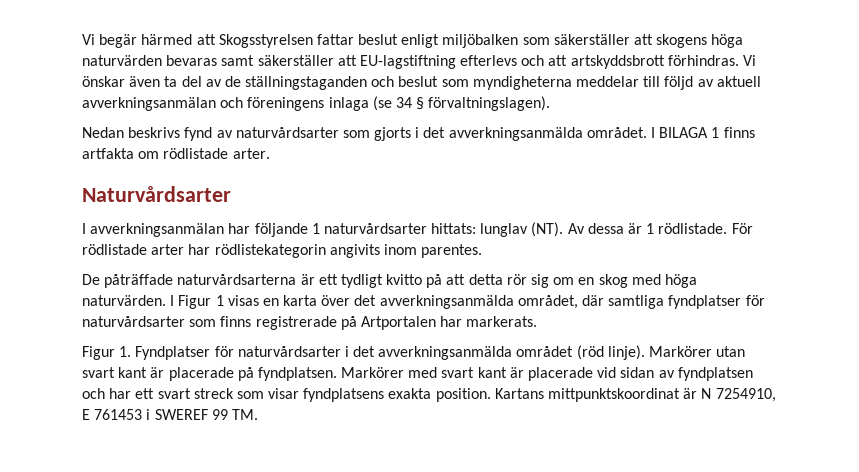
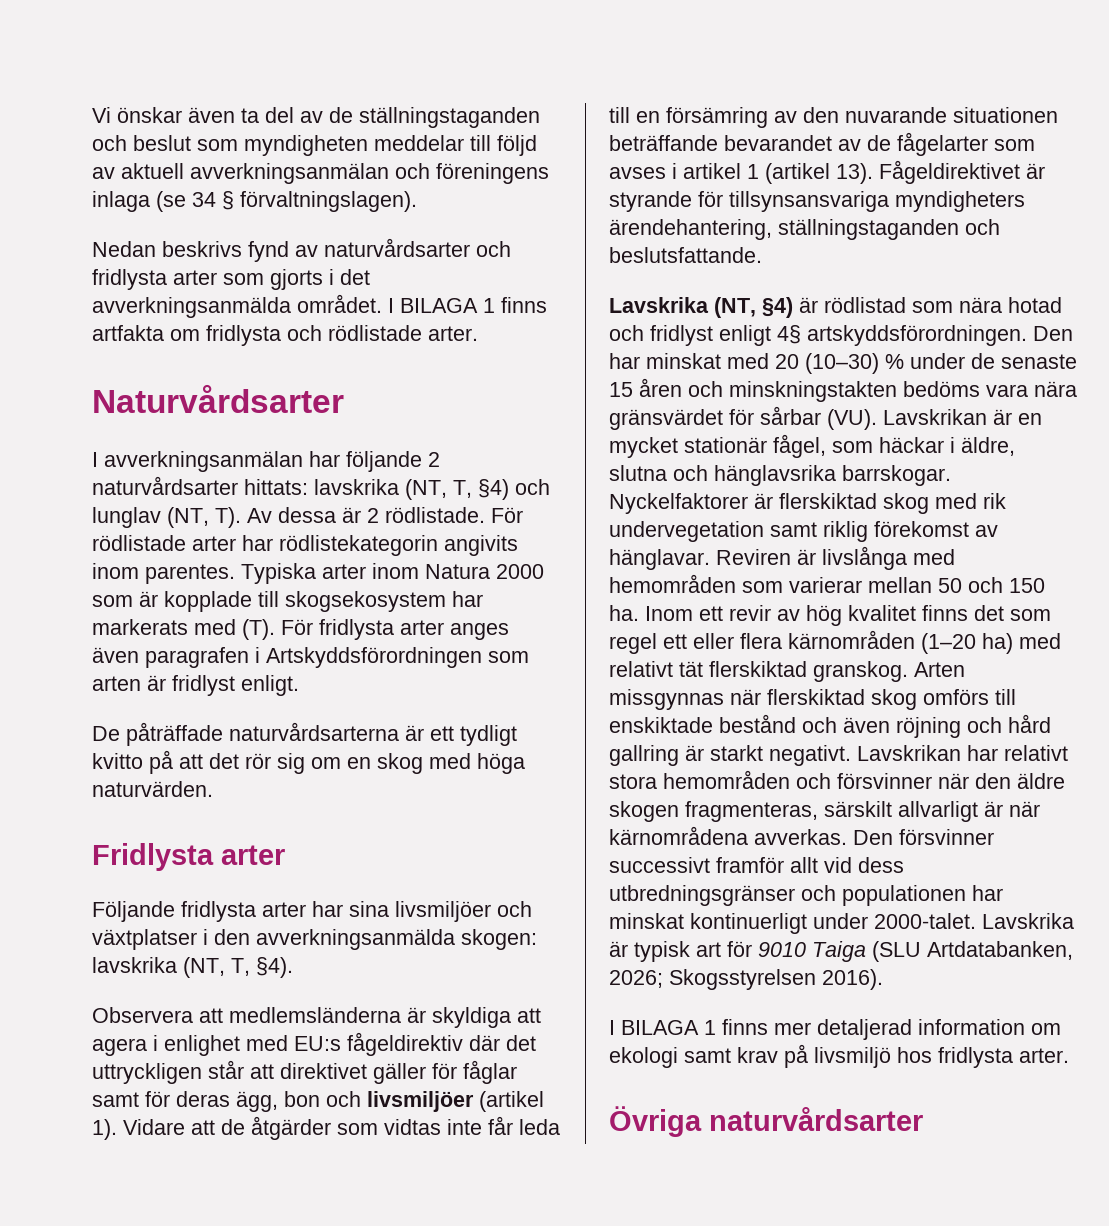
[82,34,744,48] [82,55,757,69] Vi begär härmed att Skogsstyrelsen fattar beslut enligt miljöbalken som säkerställer att skogens höga naturvärden bevaras samt säkerställer att EU-lagstiftning efterlevs och att artskyddsbrott förhindras. Vi -> [92,107,111,123] Vi
[472,76,572,90] myndigheterna -> [244,135,368,156] myndigheten
(339, 132) none -> [476,241,511,257] [92,269,217,290] och fridlysta arter
(160, 155) none -> [206,325,322,346] fridlysta och
[311,223,320,234] 1 -> [428,452,440,467] 2
[480,222,564,237] lunglav (NT). -> [314,479,550,500] [92,507,241,528] lavskrika (NT, T, §4) och lunglav (NT, T).
[646,223,655,234] 1 -> [367,508,379,523] 2
(483, 251) none -> [241,563,544,584] [92,591,483,612] [92,619,509,640] [92,647,529,668] [92,675,299,696] Typiska arter inom Natura 2000 som är kopplade till skogsekosystem har markerats med (T). För fridlysta arter anges även paragrafen i Artskyddsförordningen som arten är fridlyst enligt.
[468,274,503,285] detta -> [209,753,239,769] det
[170,295,765,309] [82,316,538,330] [82,345,746,360] [82,367,753,381] [82,388,776,402] [82,409,258,420] I Figur 1 visas en karta över det avverkningsanmälda området, där samtliga fyndplatser för naturvårdsarter som finns registrerade på Artportalen har markerats. // Figur 1. Fyndplatser för naturvårdsarter i det avverkningsanmälda området (röd linje). Markörer utan svart kant är placerade på fyndplatsen. Markörer med svart kant är placerade vid sidan av fyndplatsen och har ett svart streck som visar fyndplatsens exakta position. Kartans mittpunktskoordinat är N 7254910, E 761453 i SWEREF 99 TM. -> [92,843,285,871] [92,901,532,922] [92,929,537,950] [92,957,293,978] [92,1007,541,1028] [92,1032,536,1056] [92,1060,517,1084] [92,1091,544,1112] [92,1116,560,1140] [609,107,1058,128] [609,132,1035,156] [609,160,1045,184] [609,191,1025,212] [609,219,1000,240] [609,247,762,263] [609,297,1062,318] [609,325,1073,346] [609,353,1077,374] [609,378,1077,402] [609,406,1042,430] [609,434,1015,458] [609,465,951,486] [609,493,1006,514] [609,521,998,542] [609,546,955,570] [609,574,1045,593] [609,605,1051,626] [609,630,1061,654] [609,661,965,682] [609,689,1016,710] [609,714,1051,738] [609,745,1068,766] [609,770,1065,789] [609,801,1040,822] [609,826,994,845] [609,857,904,873] [609,885,1003,906] [609,913,1074,934] [609,941,1073,962] [609,969,883,990] [609,1019,1061,1040] [609,1044,1069,1068] [609,1106,923,1137] // Fridlysta arter // Följande fridlysta arter har sina livsmiljöer och växtplatser i den avverkningsanmälda skogen: lavskrika (NT, T, §4). // Observera att medlemsländerna är skyldiga att agera i enlighet med EU:s fågeldirektiv där det uttryckligen står att direktivet gäller för fåglar samt för deras ägg, bon och livsmiljöer (artikel 1). Vidare att de åtgärder som vidtas inte får leda till en försämring av den nuvarande situationen beträffande bevarandet av de fågelarter som avses i artikel 1 (artikel 13). Fågeldirektivet är styrande för tillsynsansvariga myndigheters ärendehantering, ställningstaganden och beslutsfattande. // Lavskrika (NT, §4) är rödlistad som nära hotad och fridlyst enligt 4§ artskyddsförordningen. Den har minskat med 20 (10–30) % under de senaste 15 åren och minskningstakten bedöms vara nära gränsvärdet för sårbar (VU). Lavskrikan är en mycket stationär fågel, som häckar i äldre, slutna och hänglavsrika barrskogar. Nyckelfaktorer är flerskiktad skog med rik undervegetation samt riklig förekomst av hänglavar. Reviren är livslånga med hemområden som varierar mellan 50 och 150 ha. Inom ett revir av hög kvalitet finns det som regel ett eller flera kärnområden (1–20 ha) med relativt tät flerskiktad granskog. Arten missgynnas när flerskiktad skog omförs till enskiktade bestånd och även röjning och hård gallring är starkt negativt. Lavskrikan har relativt stora hemområden och försvinner när den äldre skogen fragmenteras, särskilt allvarligt är när kärnområdena avverkas. Den försvinner successivt framför allt vid dess utbredningsgränser och populationen har minskat kontinuerligt under 2000-talet. Lavskrika är typisk art för 9010 Taiga (SLU Artdatabanken, 2026; Skogsstyrelsen 2016). // I BILAGA 1 finns mer detaljerad information om ekologi samt krav på livsmiljö hos fridlysta arter. // Övriga naturvårdsarter

